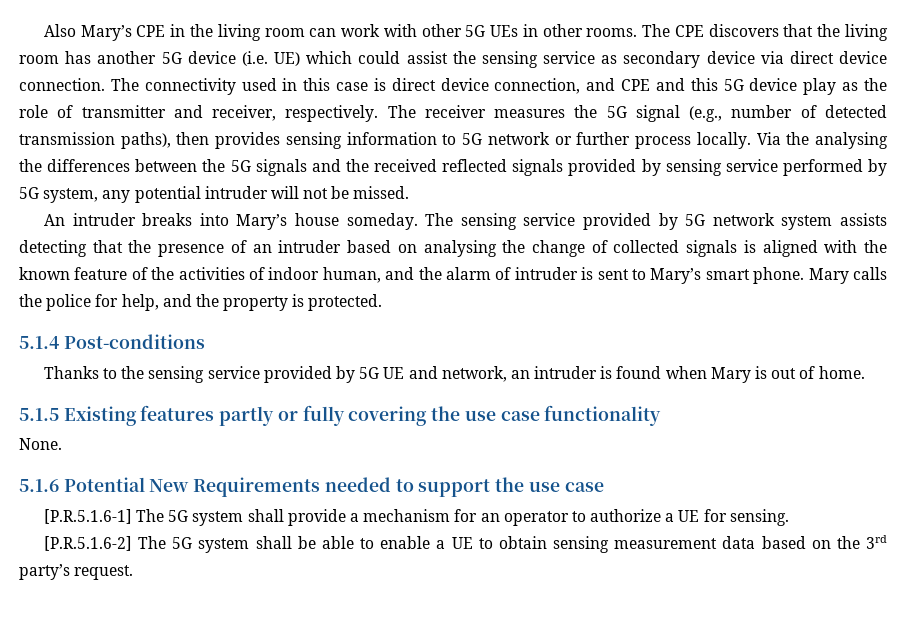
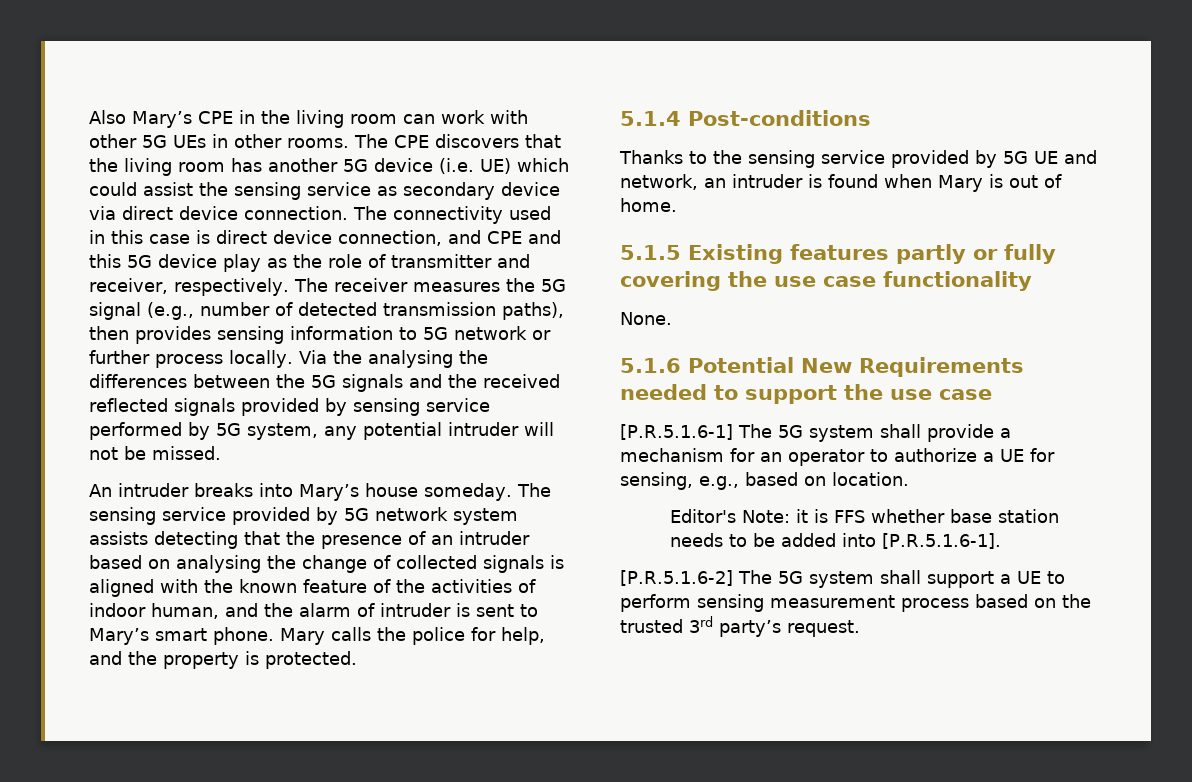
[729,509,789,526] sensing. -> [620,472,909,490] [670,509,1060,523] [670,533,1002,549] sensing, e.g., based on location. // Editor's Note: it is FFS whether base station needs to be added into [P.R.5.1.6-1].
[297,536,431,549] be able to enable -> [926,571,994,588] support
[498,536,547,549] obtain -> [620,594,691,612] perform
[722,536,756,549] data -> [901,598,969,612] process
(860, 542) none -> [620,619,683,633] trusted

